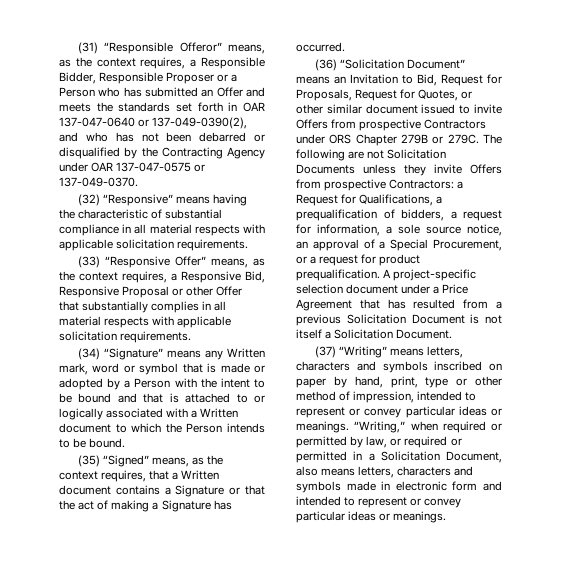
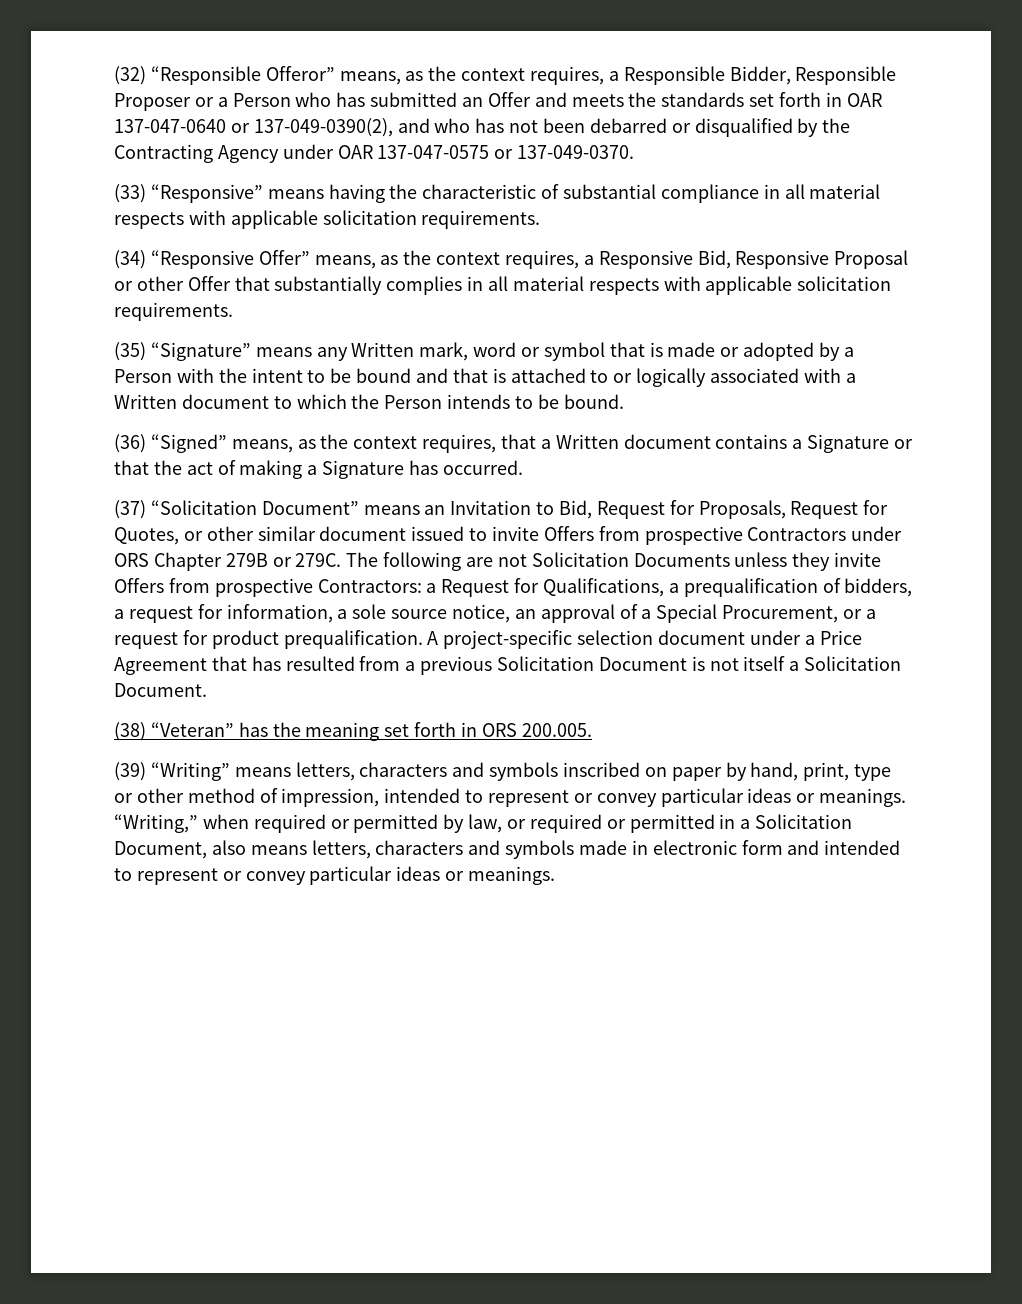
[77,42,98,54] (31) -> [114,66,146,85] (32)
[77,194,100,206] (32) -> [114,184,146,203] (33)
[77,256,100,268] (33) -> [114,250,146,269] (34)
[77,348,100,360] (34) -> [114,342,146,361] (35)
[77,455,100,467] (35) -> [114,434,146,453] (36)
[314,59,337,71] (36) -> [114,500,146,519] (37)
[314,346,336,358] (37) -> [114,722,592,741] [114,762,146,781] (38) “Veteran” has the meaning set forth in ORS 200.005. // (39)

